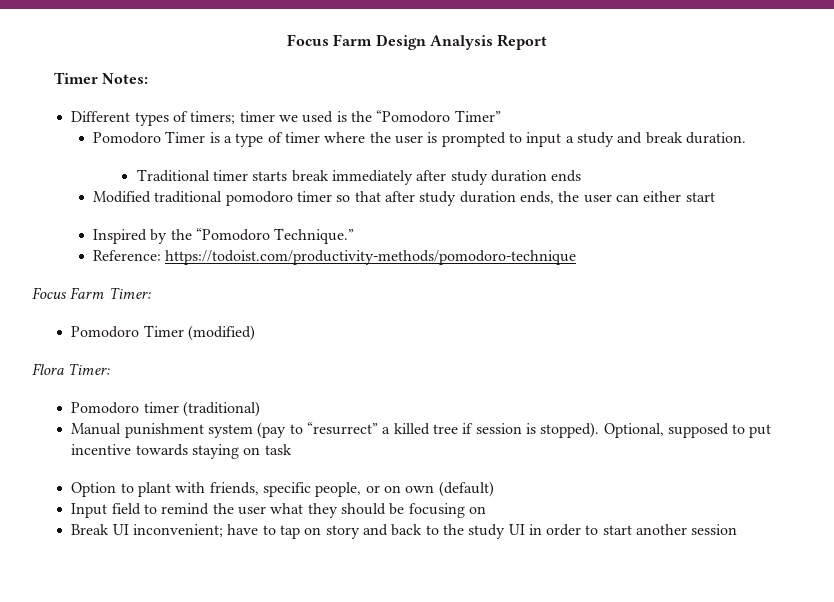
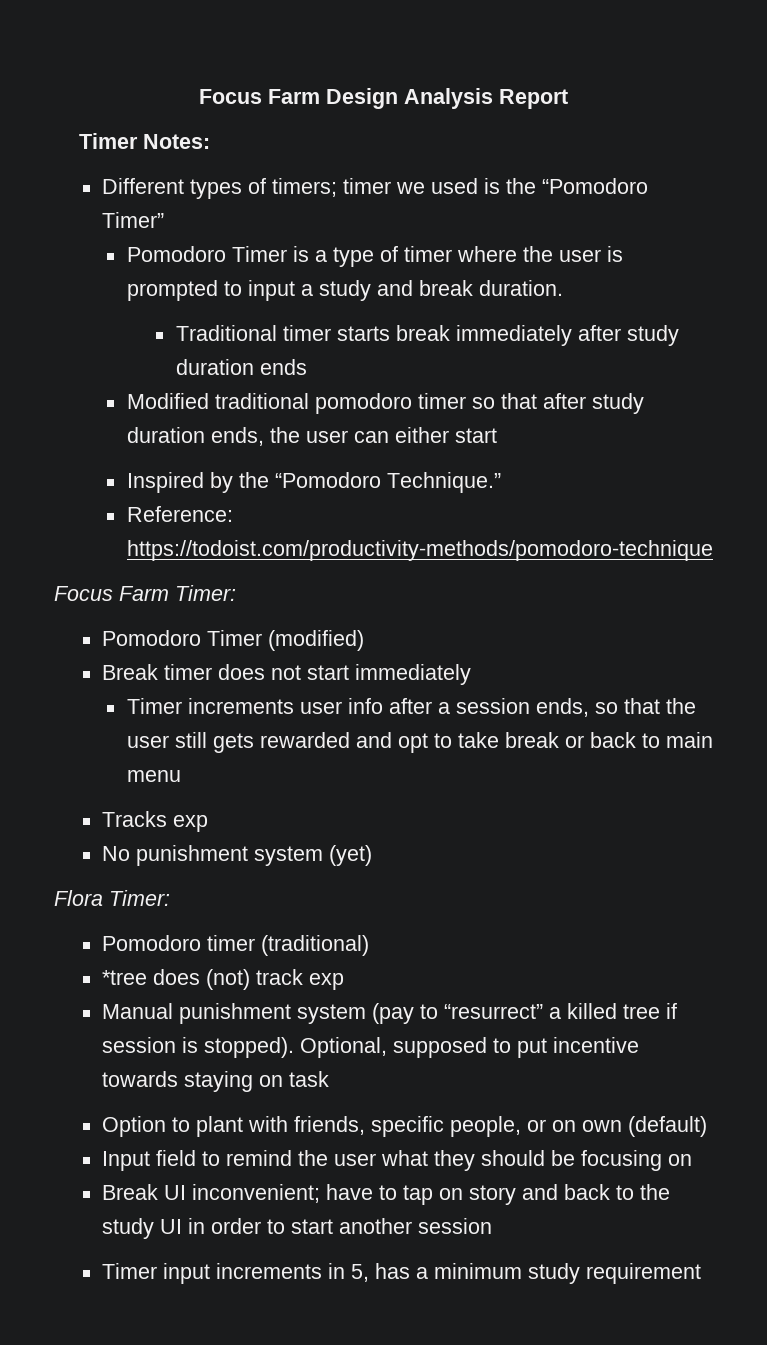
(255, 333) none -> [102,664,472,685] [126,698,696,717] [126,732,713,753] [126,770,181,782] [102,811,209,832] [102,845,373,866] // Break timer does not start immediately // Timer increments user info after a session ends, so that the user still gets rewarded and opt to take break or back to main menu // Tracks exp // No punishment system (yet)
(260, 409) none -> [102,969,345,990] // *tree does (not) track exp
(738, 529) none -> [102,1263,702,1284] // Timer input increments in 5, has a minimum study requirement

